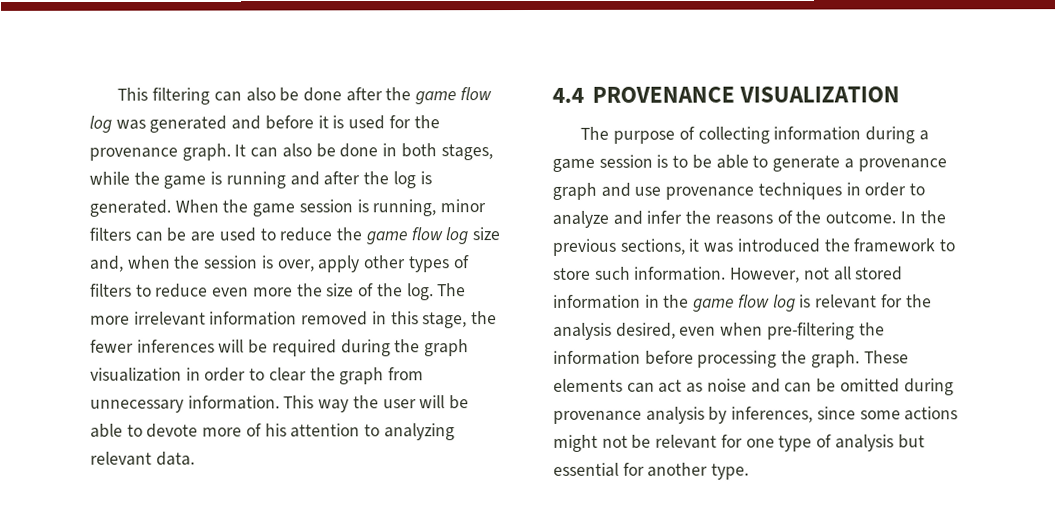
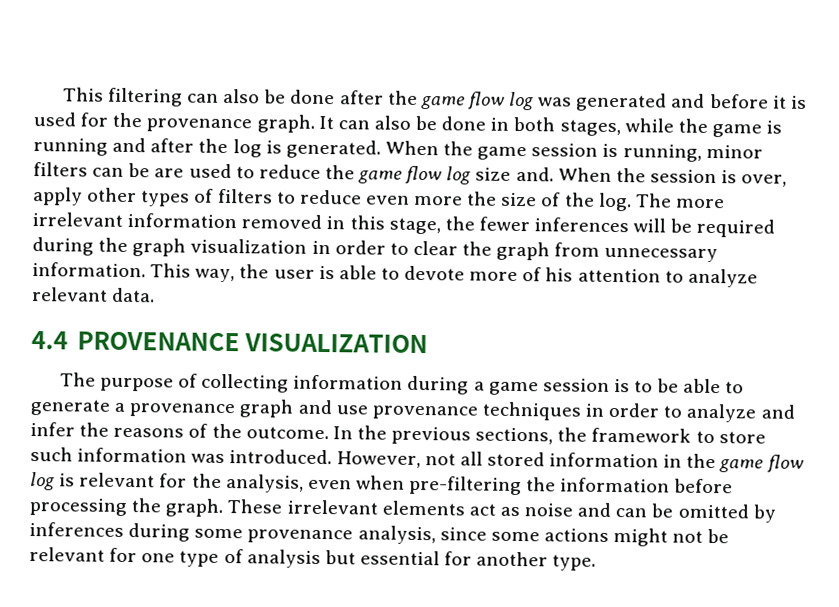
[89,255,171,272] and, when -> [515,166,612,182] and. When
[318,399,350,413] way -> [195,268,236,283] way,
[419,395,470,410] will be -> [318,265,335,280] is
[383,423,455,441] analyzing -> [687,268,758,288] analyze
[688,238,820,253] it was introduced -> (554, 436) none
[634,266,727,281] information. -> [77,447,333,465] information was introduced.
[553,322,676,340] analysis desired, -> [225,474,304,493] analysis,
[553,378,655,393] elements can -> [286,499,465,516] irrelevant elements
[903,378,954,396] [553,406,814,424] during provenance analysis by inferences, -> [752,504,776,523] [29,521,436,545] by inferences during some provenance analysis,

